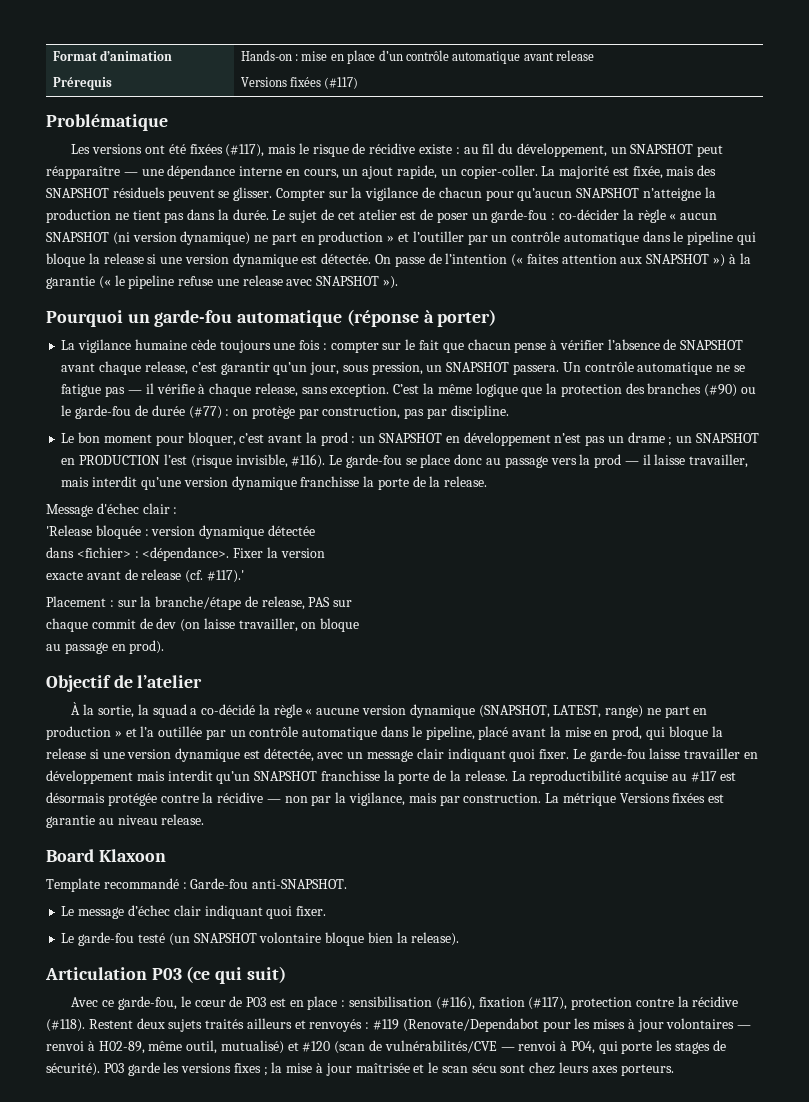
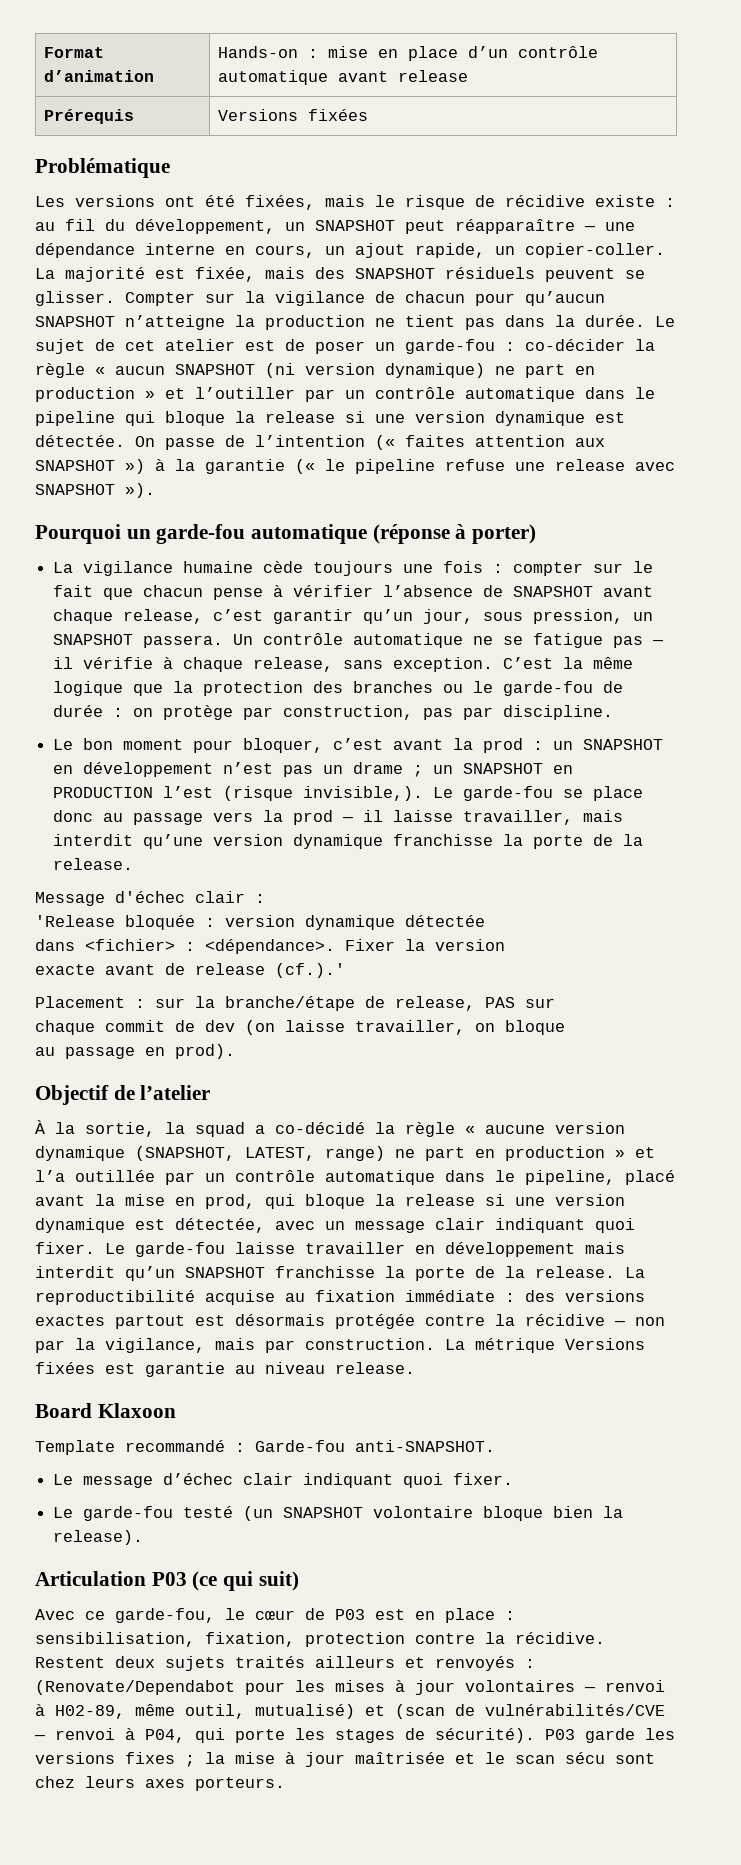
[324,77,359,89] (#117) -> (369, 115) none
[189,144,265,157] fixées (#117), -> [245,195,315,210] fixées,
[704,384,738,397] (#90) -> (434, 687) none
[188,406,222,419] (#77) -> (104, 711) none
[235,454,326,468] invisible, #116). -> [303,786,424,801] invisible,).
[185,570,244,583] (cf. #117).' -> [275,963,345,978] (cf.).'
[690,771,717,782] #117 -> [315,1290,645,1302] [35,1315,185,1329] fixation immédiate : des versions exactes partout
[348,996,568,1010] sensibilisation (#116), fixation (#117), -> [35,1632,295,1647] sensibilisation, fixation,
[692,996,739,1007] [46,1019,85,1032] récidive (#118). -> [515,1632,605,1644] récidive.
[373,1019,400,1030] #119 -> (535, 1663) none
[302,1041,331,1052] #120 -> (385, 1710) none

